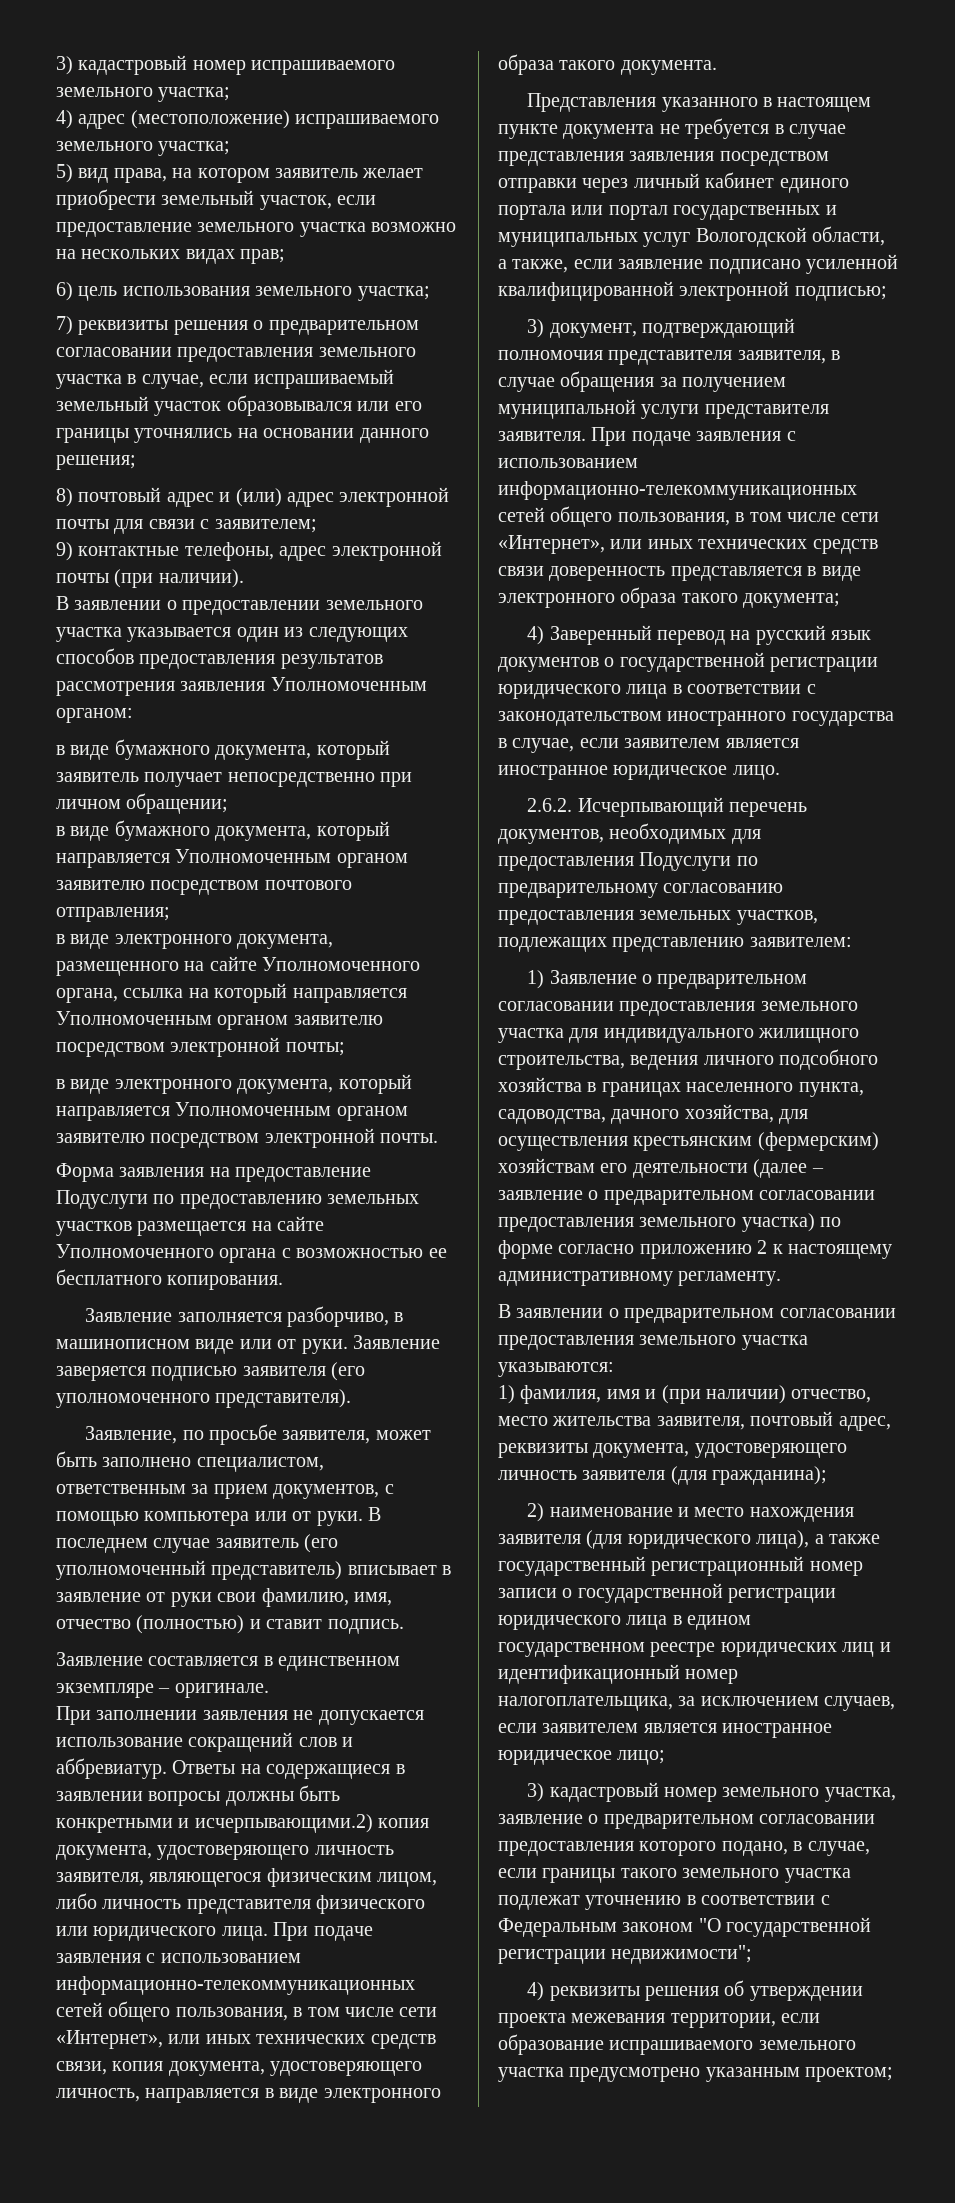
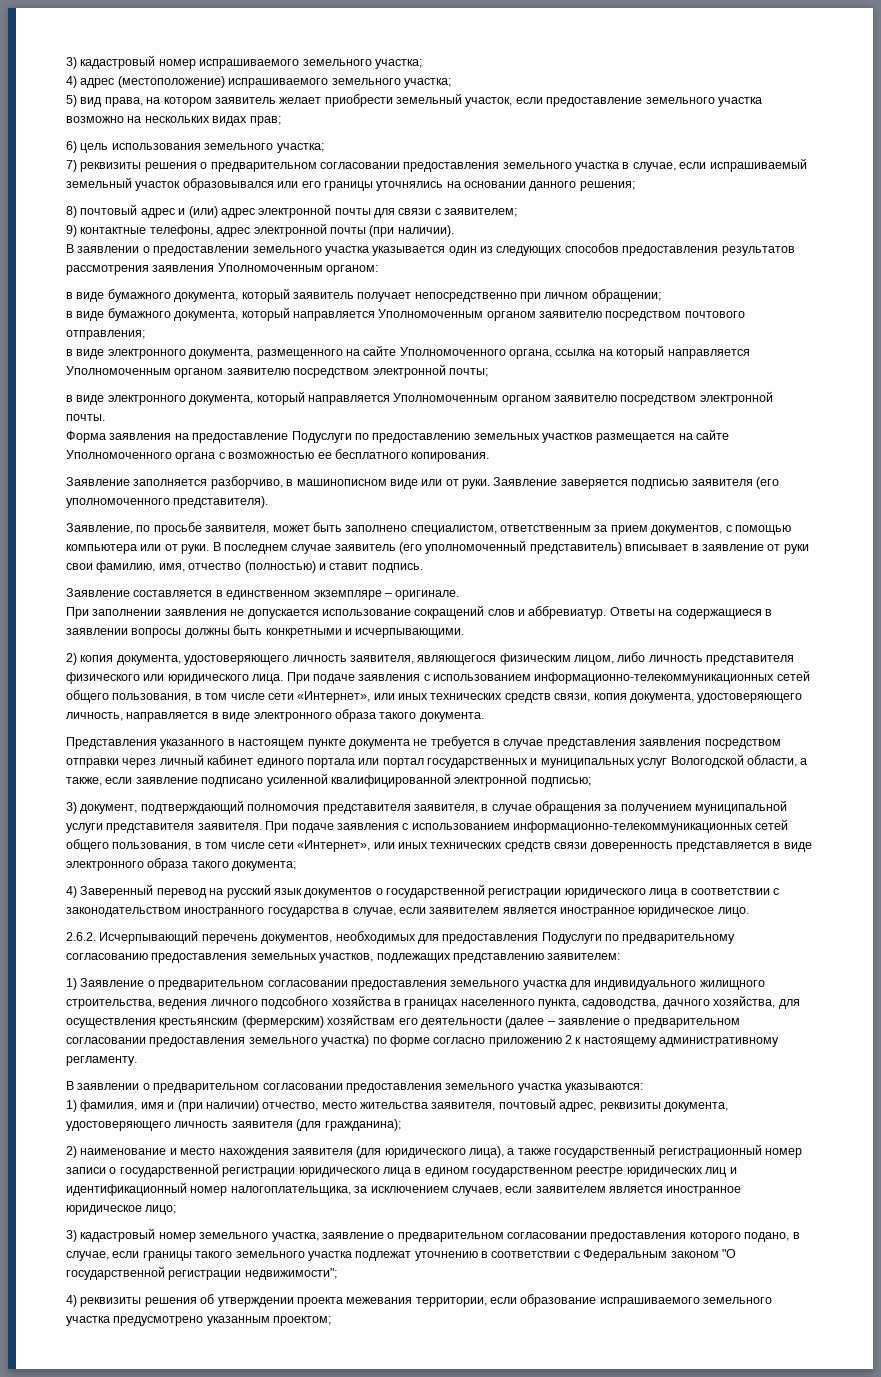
[194,1814,373,1833] исчерпывающими.2) -> [355,628,465,638] [66,653,77,665] исчерпывающими. // 2)

